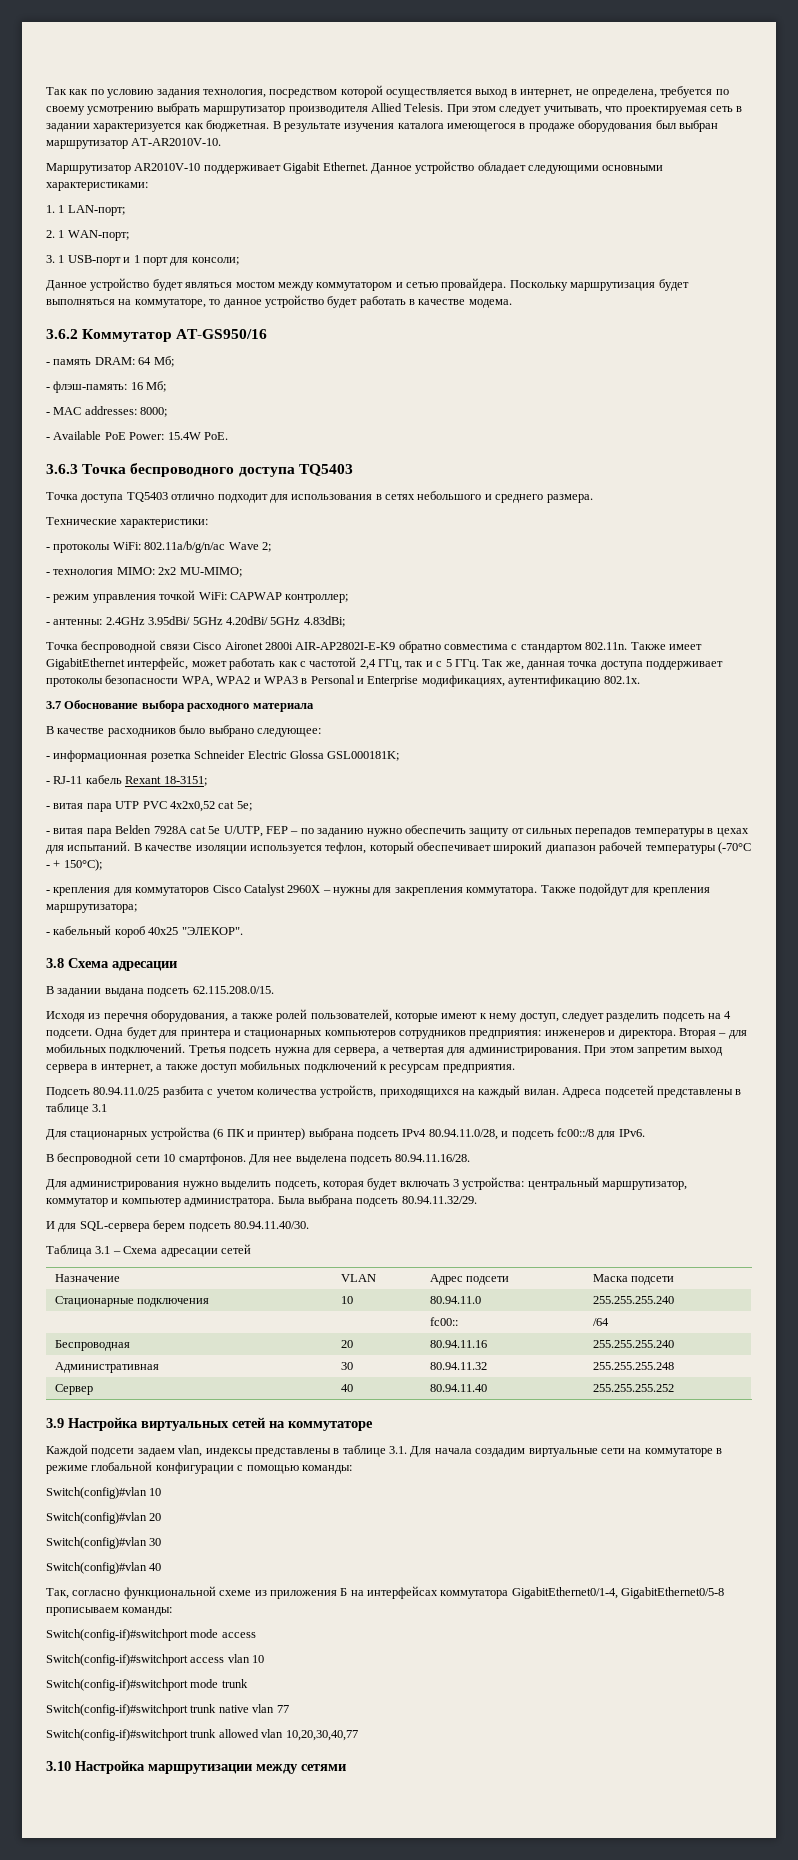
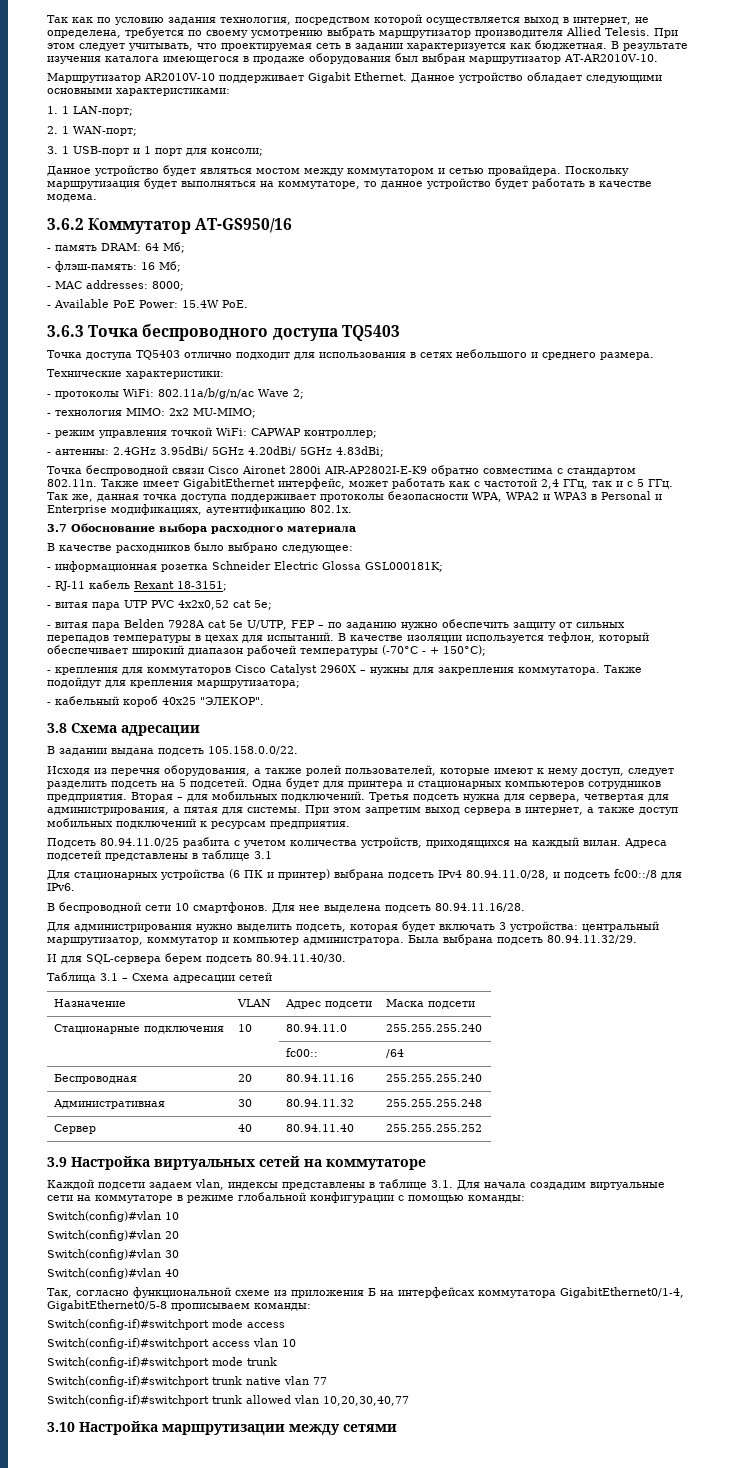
[192,986,274,994] 62.115.208.0/15. -> [208,746,298,755] 105.158.0.0/22.
[724,1011,732,1019] [46,1030,92,1039] 4 подсети. -> [179,778,248,789] 5 подсетей.
[469,1030,676,1039] предприятия: инженеров и директора. -> [47,794,127,802] предприятия.
[382,1047,389,1053] а -> (580, 798) none
[468,1047,581,1056] администрирования. -> [47,807,301,815] администрирования, а пятая для системы.

